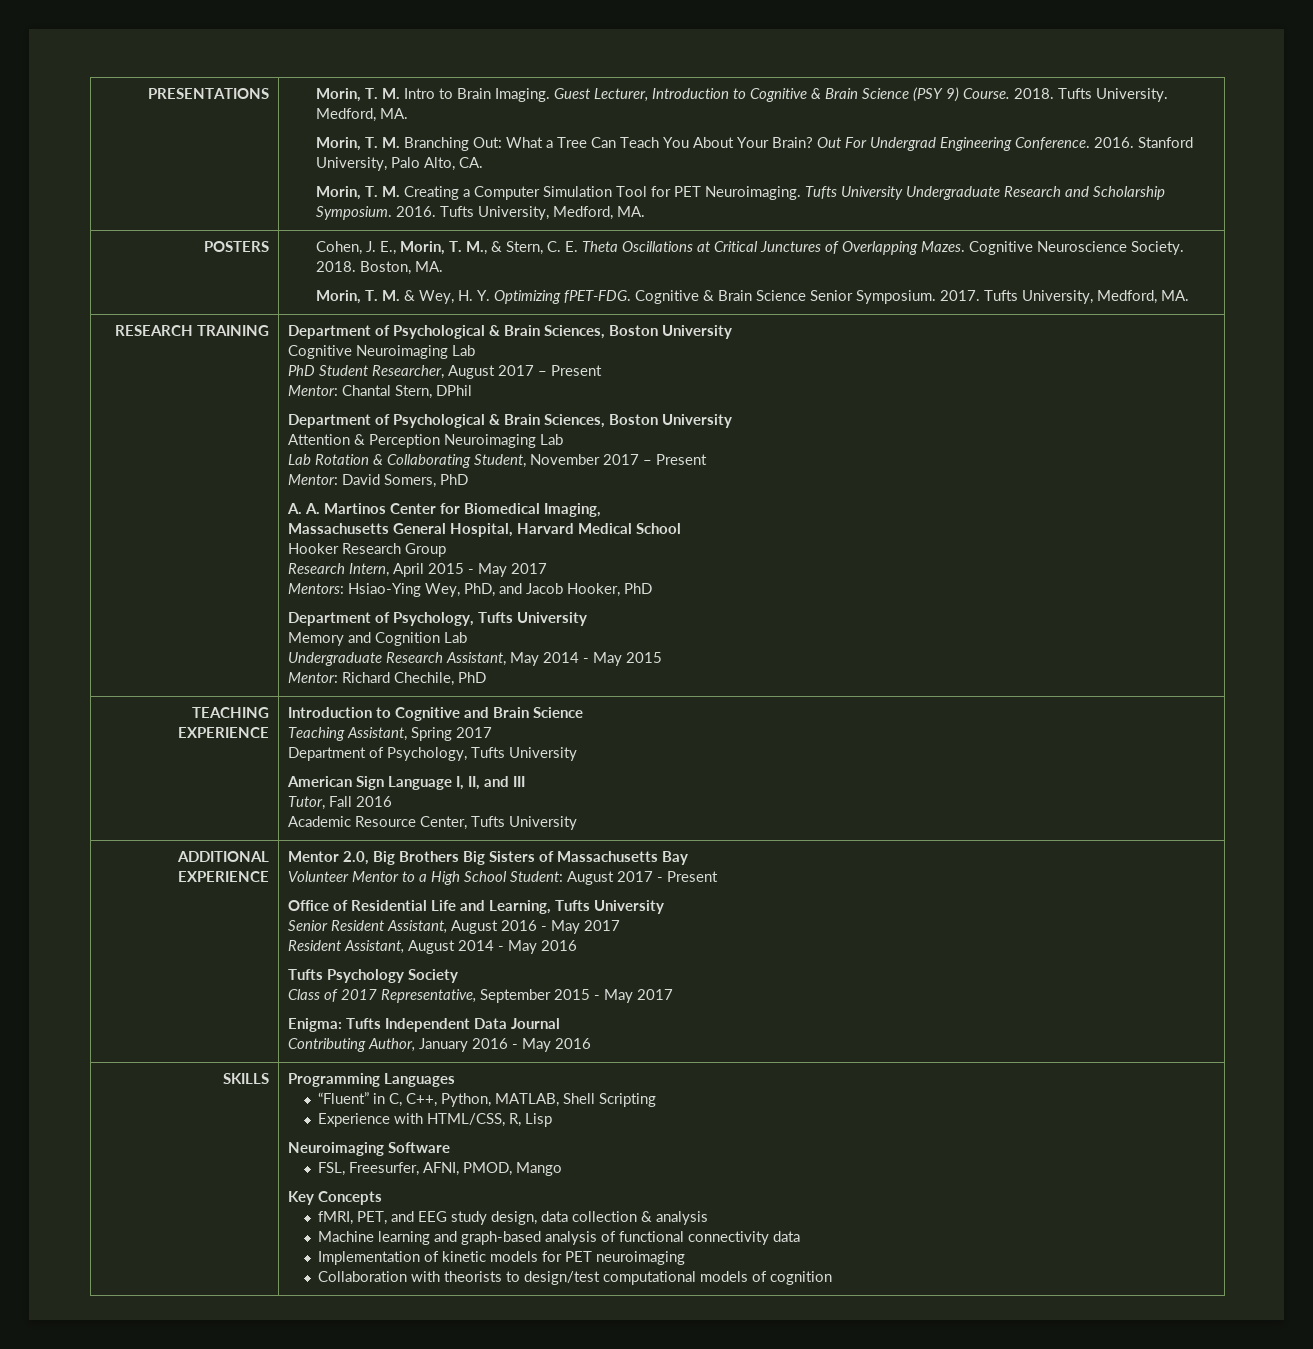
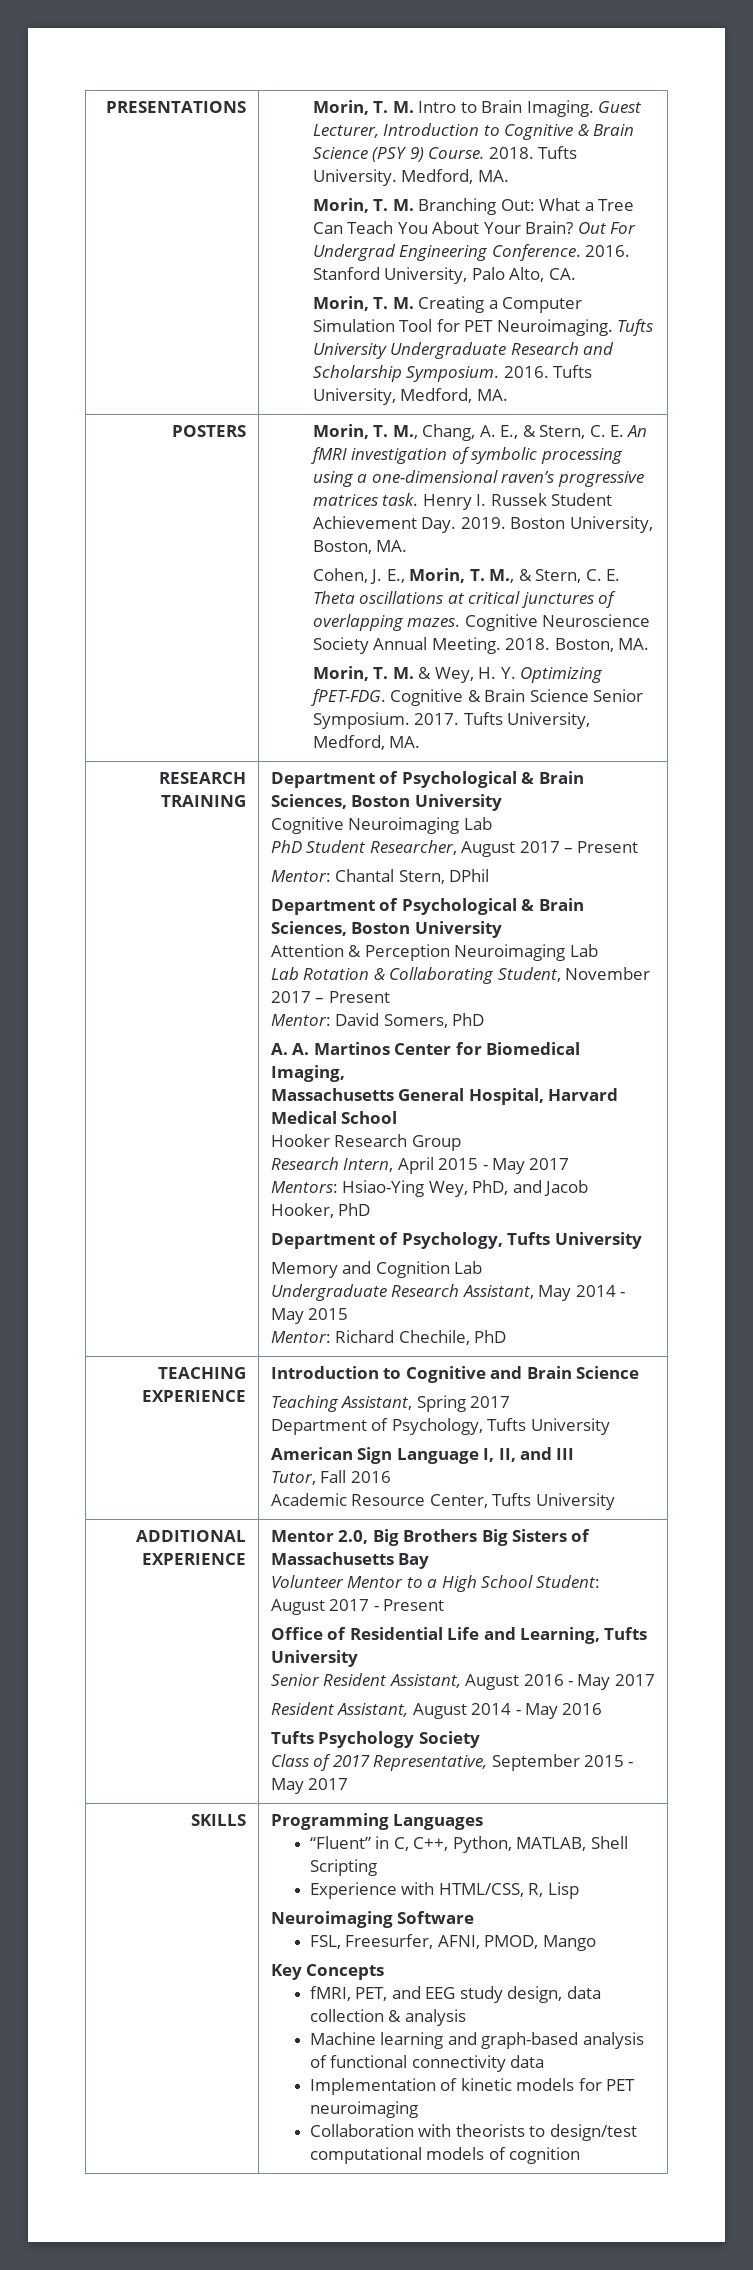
(270, 246) none -> [312,424,648,441] [310,447,623,464] [312,470,644,487] [312,493,613,510] [312,516,653,533] [312,540,408,554] Morin, T. M., Chang, A. E., & Stern, C. E. An fMRI investigation of symbolic processing using a one-dimensional raven’s progressive matrices task. Henry I. Russek Student Achievement Day. 2019. Boston University, Boston, MA. //
[621,241,1184,255] Oscillations at Critical Junctures of Overlapping Mazes. Cognitive Neuroscience Society. -> [359,591,617,608] [312,614,651,631] [312,637,501,654] oscillations at critical junctures of overlapping mazes. Cognitive Neuroscience Society Annual Meeting.
[287,1018,560,1032] [287,1038,591,1052] // Enigma: Tufts Independent Data Journal // Contributing Author, January 2016 - May 2016 -> (349, 1784) none

